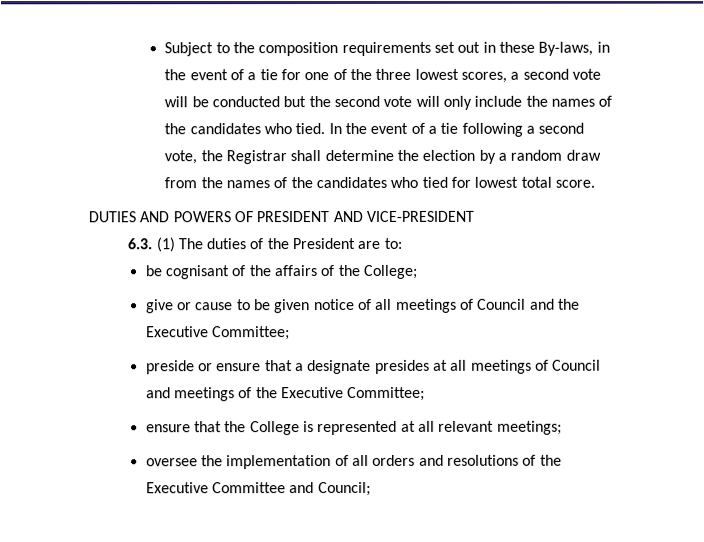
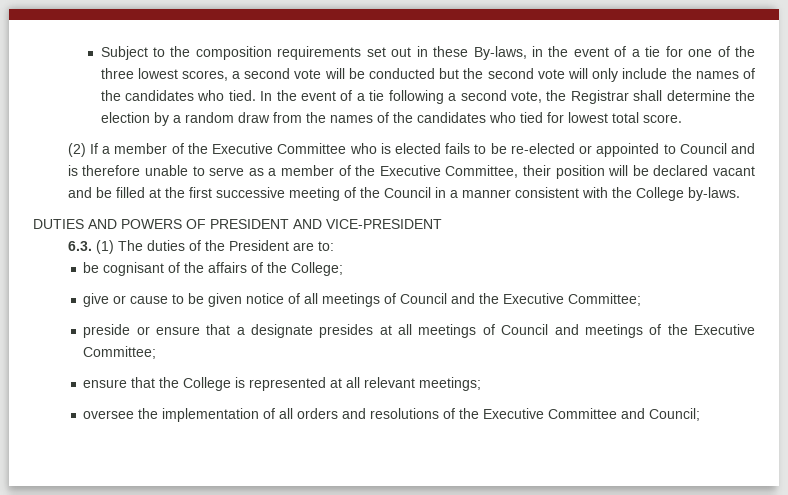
(595, 183) none -> [67,143,756,157] [67,165,755,179] [67,187,740,201] // (2) If a member of the Executive Committee who is elected fails to be re-elected or appointed to Council and is therefore unable to serve as a member of the Executive Committee, their position will be declared vacant and be filled at the first successive meeting of the Council in a manner consistent with the College by-laws.

